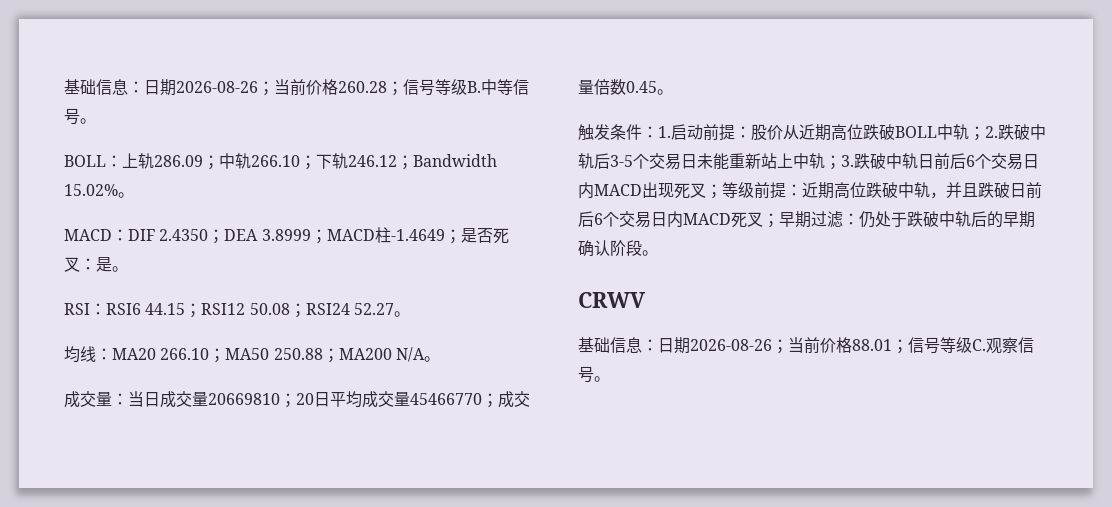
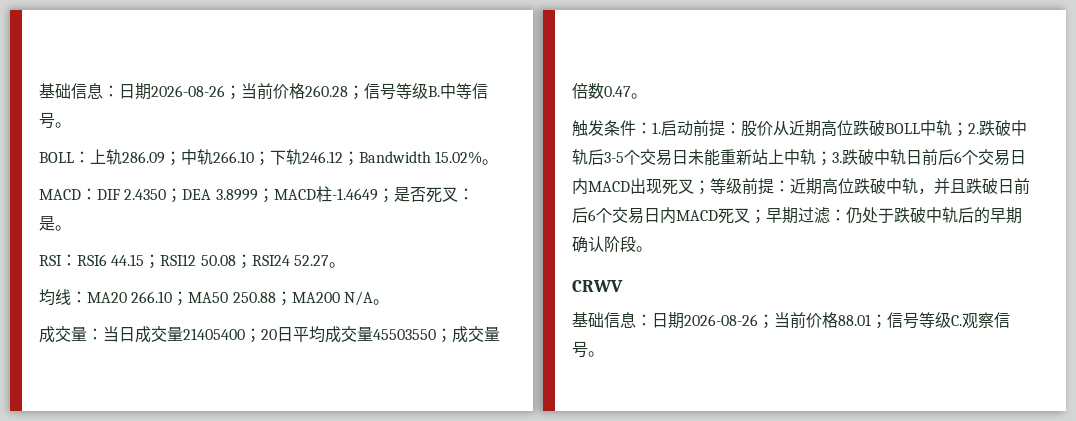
[208,393,280,405] 20669810 -> [183,328,245,340] 21405400
[410,393,482,405] 45466770 -> [373,329,436,340] 45503550
[626,81,657,93] 0.45 -> [604,86,631,97] 0.47

